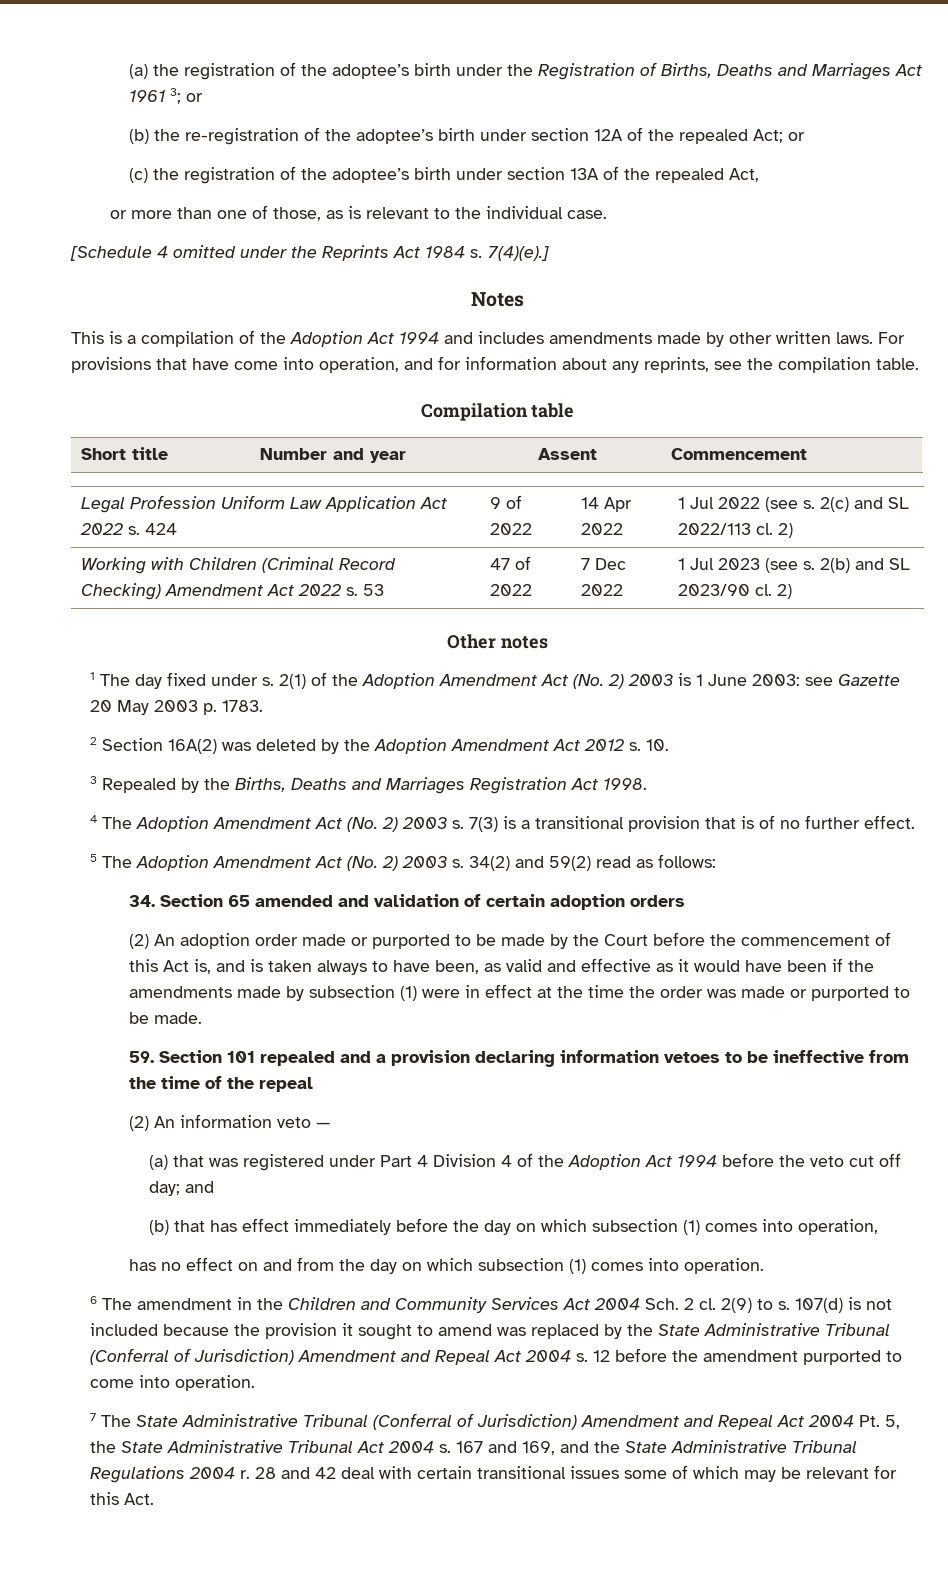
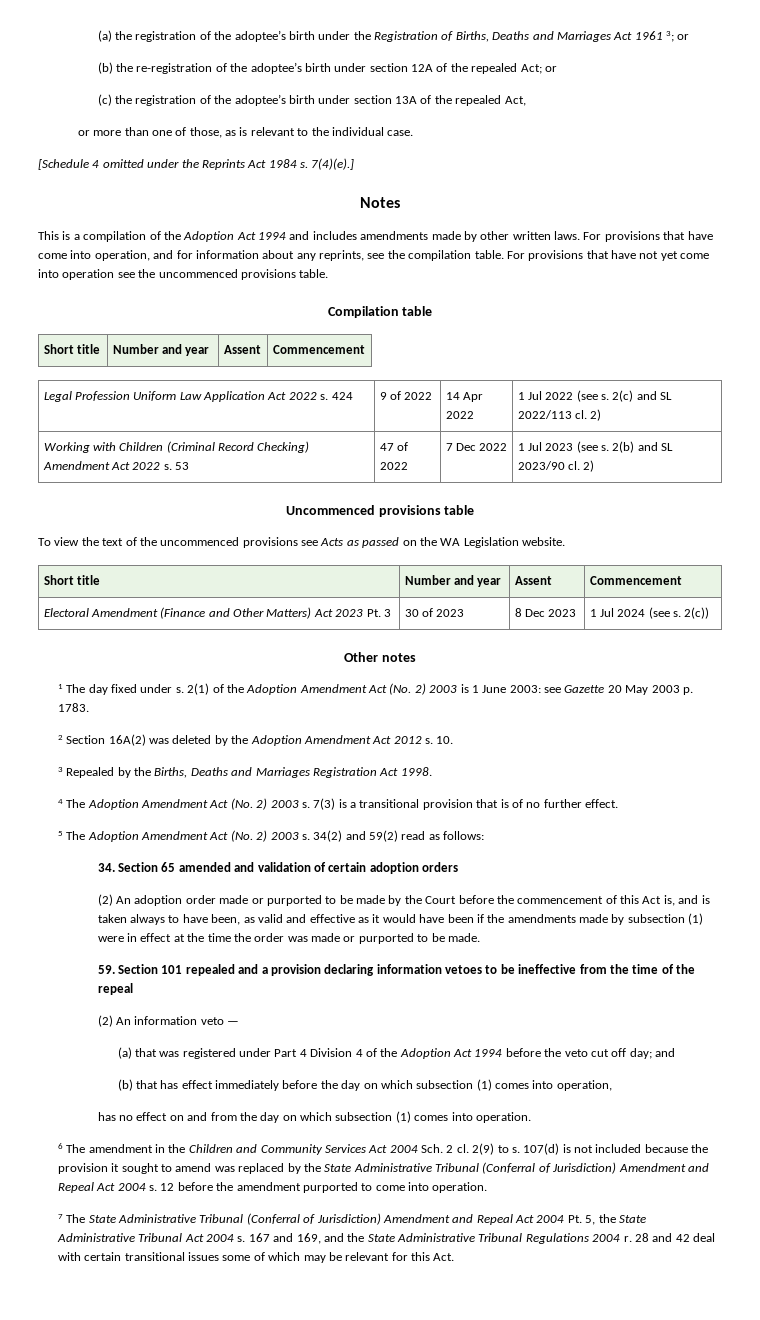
(919, 364) none -> [506,250,710,261] [38,269,329,280] For provisions that have not yet come into operation see the uncommenced provisions table.
(793, 591) none -> [285,505,475,517] [38,537,565,548] [43,575,100,585] [404,575,502,587] [514,576,552,585] [589,576,682,585] [43,607,391,619] [404,608,465,617] [514,608,577,617] [589,607,710,619] // Uncommenced provisions table // To view the text of the uncommenced provisions see Acts as passed on the WA Legislation website. // Short title | Number and year | Assent | Commencement // Electoral Amendment (Finance and Other Matters) Act 2023 Pt. 3 | 30 of 2023 | 8 Dec 2023 | 1 Jul 2024 (see s. 2(c))

